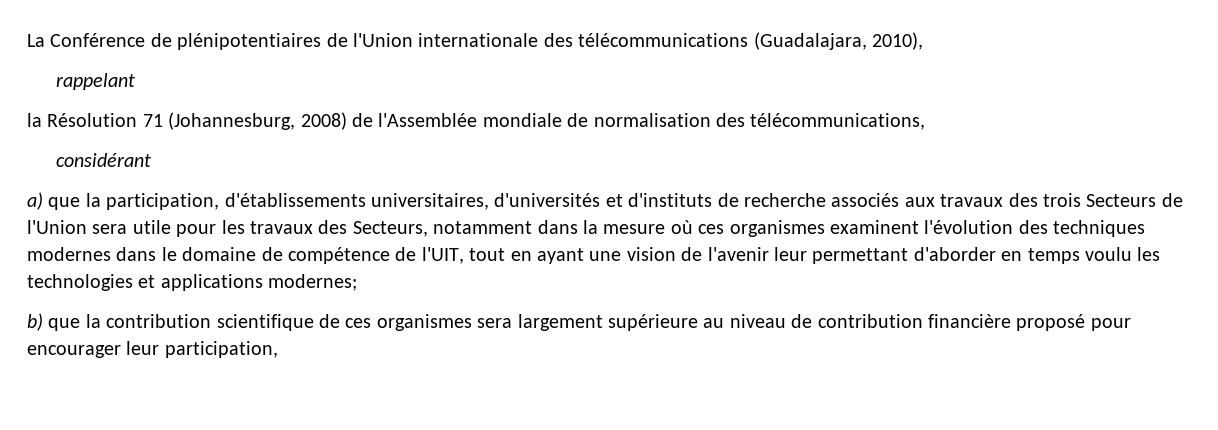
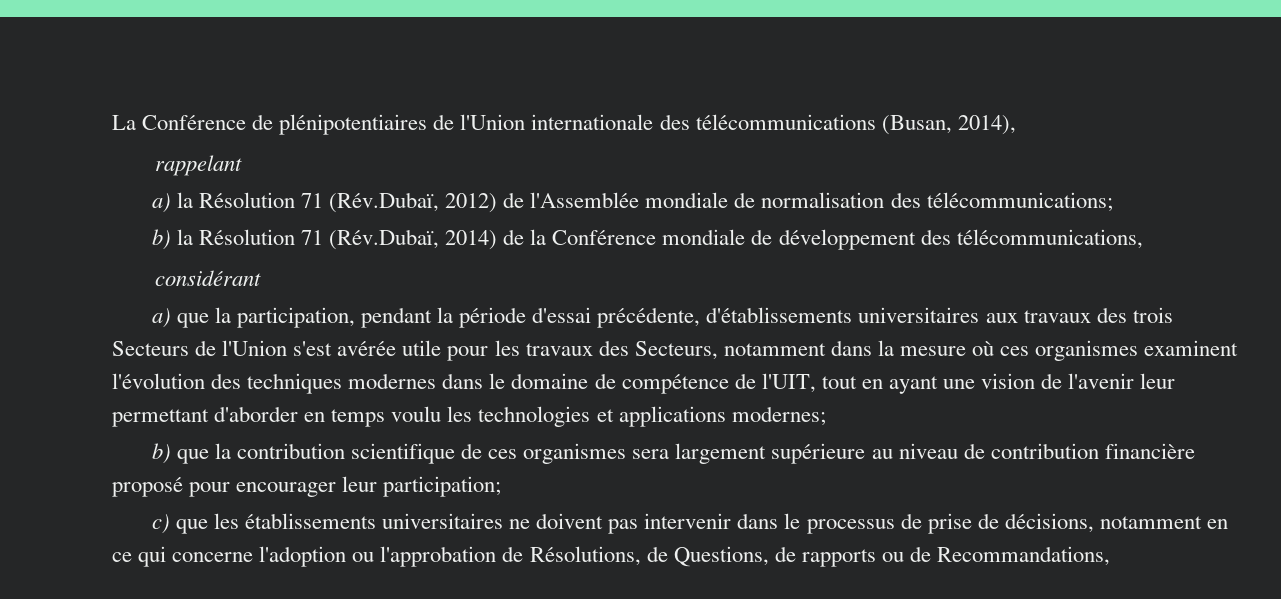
[753,32,923,50] (Guadalajara, 2010), -> [881,115,1016,135] (Busan, 2014),
[27,112,347,130] la Résolution 71 (Johannesburg, 2008) -> [151,192,498,213] a) la Résolution 71 (Rév.Dubaï, 2012)
(745, 120) none -> [926,192,1113,212] [151,229,951,250] télécommunications; // b) la Résolution 71 (Rév.Dubaï, 2014) de la Conférence mondiale de développement des
[224,193,900,210] d'établissements universitaires, d'universités et d'instituts de recherche associés -> [360,307,980,328] pendant la période d'essai précédente, d'établissements universitaires
[92,224,128,234] sera -> [293,341,397,356] s'est avérée
[164,341,278,358] participation, -> [383,476,502,497] [151,513,1228,534] [112,546,1111,567] participation; // c) que les établissements universitaires ne doivent pas intervenir dans le processus de prise de décisions, notamment en ce qui concerne l'adoption ou l'approbation de Résolutions, de Questions, de rapports ou de Recommandations,

